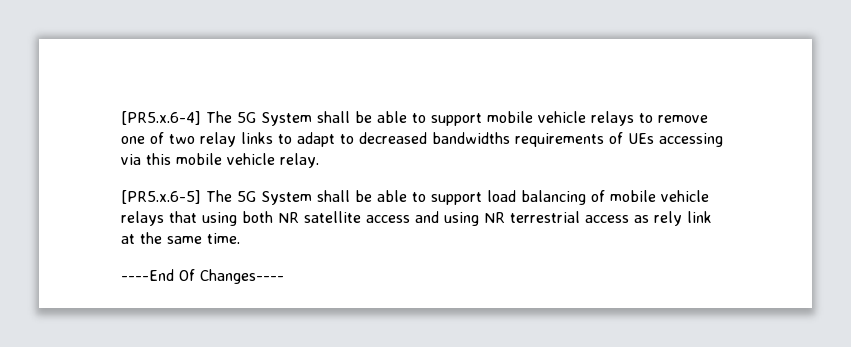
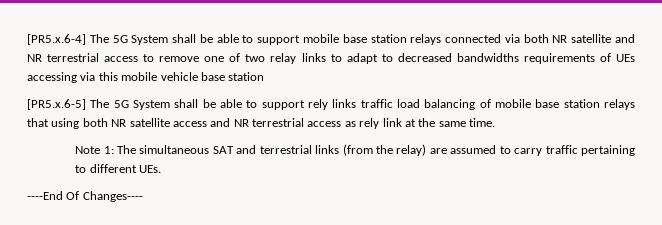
[538,111,634,126] vehicle relays -> [342,34,635,45] [27,53,139,62] base station relays connected via both NR satellite and NR terrestrial access
[280,153,319,168] relay. -> [200,72,265,81] base station
(482, 198) none -> [308,99,393,110] rely links traffic
[661,190,709,202] vehicle -> [535,99,600,108] base station
[444,212,479,226] using -> (231, 122) none
(240, 238) none -> [75,144,635,156] [75,164,161,173] // Note 1: The simultaneous SAT and terrestrial links (from the relay) are assumed to carry traffic pertaining to different UEs.

